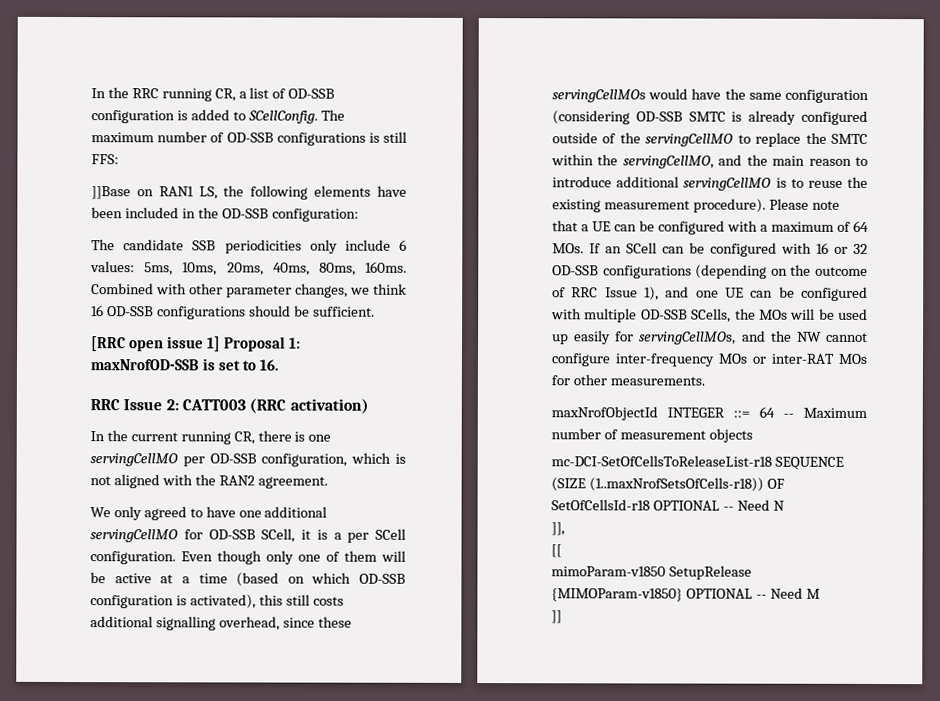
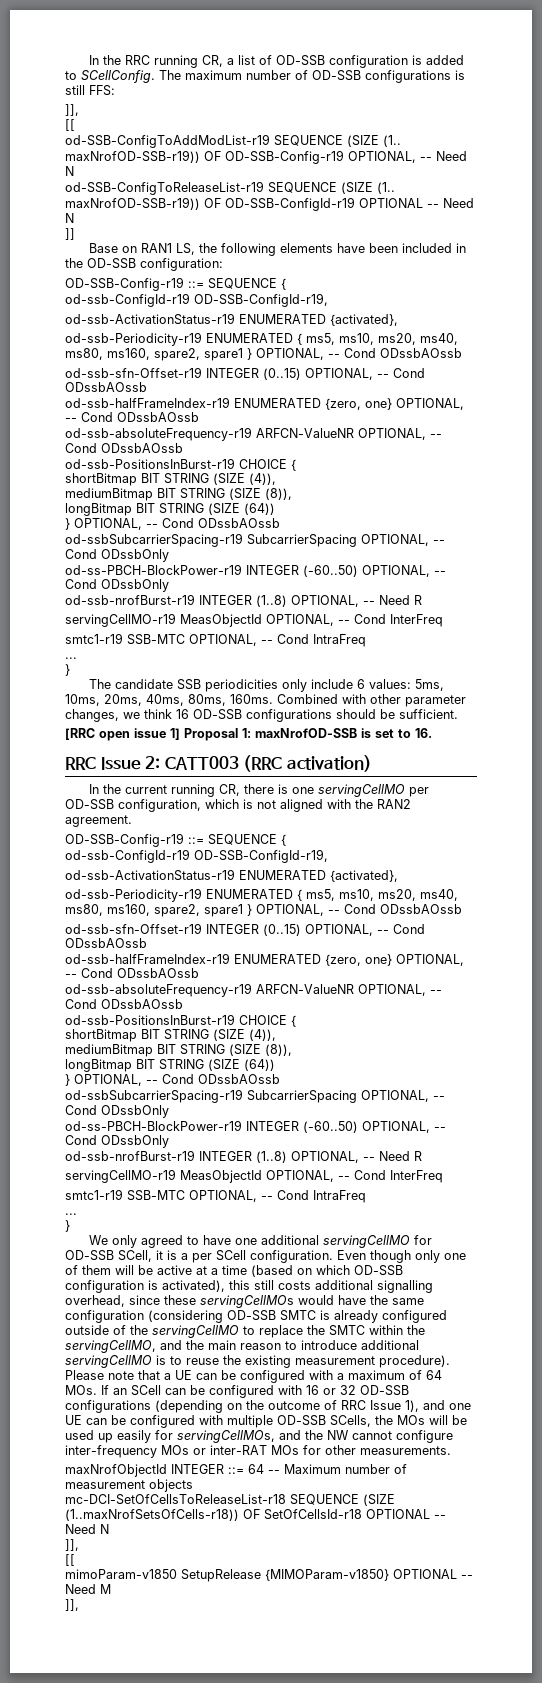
[91,186,131,200] ]]Base -> [65,104,79,116] [65,119,75,131] [65,134,401,148] [65,150,467,164] [65,166,74,176] [65,181,395,195] [65,197,474,211] [65,213,74,223] [65,228,75,240] [88,243,118,253] ]], // [[ // od-SSB-ConfigToAddModList-r19 SEQUENCE (SIZE (1.. maxNrofOD-SSB-r19)) OF OD-SSB-Config-r19 OPTIONAL, -- Need N // od-SSB-ConfigToReleaseList-r19 SEQUENCE (SIZE (1.. maxNrofOD-SSB-r19)) OF OD-SSB-ConfigId-r19 OPTIONAL -- Need N // ]] // Base
(359, 215) none -> [65,277,286,291] [65,293,328,307] [65,313,398,326] [65,332,458,346] [65,348,462,361] [65,367,425,380] [65,382,147,392] [65,397,464,410] [65,412,199,422] [65,427,442,441] [65,443,183,453] [65,458,296,471] [65,473,276,486] [65,488,292,501] [65,503,275,516] [65,518,280,530] [65,533,445,547] [65,549,169,562] [65,564,446,577] [65,579,169,592] [65,594,422,607] [65,613,443,627] [65,633,366,647] [65,657,77,659] [65,664,70,676] // OD-SSB-Config-r19 ::= SEQUENCE { // od-ssb-ConfigId-r19 OD-SSB-ConfigId-r19, // od-ssb-ActivationStatus-r19 ENUMERATED {activated}, // od-ssb-Periodicity-r19 ENUMERATED { ms5, ms10, ms20, ms40, ms80, ms160, spare2, spare1 } OPTIONAL, -- Cond ODssbAOssb // od-ssb-sfn-Offset-r19 INTEGER (0..15) OPTIONAL, -- Cond ODssbAOssb // od-ssb-halfFrameIndex-r19 ENUMERATED {zero, one} OPTIONAL, -- Cond ODssbAOssb // od-ssb-absoluteFrequency-r19 ARFCN-ValueNR OPTIONAL, -- Cond ODssbAOssb // od-ssb-PositionsInBurst-r19 CHOICE { // shortBitmap BIT STRING (SIZE (4)), // mediumBitmap BIT STRING (SIZE (8)), // longBitmap BIT STRING (SIZE (64)) // } OPTIONAL, -- Cond ODssbAOssb // od-ssbSubcarrierSpacing-r19 SubcarrierSpacing OPTIONAL, -- Cond ODssbOnly // od-ss-PBCH-BlockPower-r19 INTEGER (-60..50) OPTIONAL, -- Cond ODssbOnly // od-ssb-nrofBurst-r19 INTEGER (1..8) OPTIONAL, -- Need R // servingCellMO-r19 MeasObjectId OPTIONAL, -- Cond InterFreq // smtc1-r19 SSB-MTC OPTIONAL, -- Cond IntraFreq // ... // }
(328, 482) none -> [65,833,286,847] [65,849,328,863] [65,869,398,882] [65,888,458,902] [65,904,462,917] [65,923,425,936] [65,938,147,948] [65,953,464,966] [65,968,199,978] [65,983,442,997] [65,999,183,1009] [65,1014,296,1027] [65,1029,276,1042] [65,1044,292,1057] [65,1059,275,1072] [65,1074,280,1086] [65,1089,445,1103] [65,1105,169,1118] [65,1120,446,1133] [65,1135,169,1148] [65,1150,422,1163] [65,1169,443,1183] [65,1189,366,1203] [65,1213,77,1215] [65,1220,70,1232] // OD-SSB-Config-r19 ::= SEQUENCE { // od-ssb-ConfigId-r19 OD-SSB-ConfigId-r19, // od-ssb-ActivationStatus-r19 ENUMERATED {activated}, // od-ssb-Periodicity-r19 ENUMERATED { ms5, ms10, ms20, ms40, ms80, ms160, spare2, spare1 } OPTIONAL, -- Cond ODssbAOssb // od-ssb-sfn-Offset-r19 INTEGER (0..15) OPTIONAL, -- Cond ODssbAOssb // od-ssb-halfFrameIndex-r19 ENUMERATED {zero, one} OPTIONAL, -- Cond ODssbAOssb // od-ssb-absoluteFrequency-r19 ARFCN-ValueNR OPTIONAL, -- Cond ODssbAOssb // od-ssb-PositionsInBurst-r19 CHOICE { // shortBitmap BIT STRING (SIZE (4)), // mediumBitmap BIT STRING (SIZE (8)), // longBitmap BIT STRING (SIZE (64)) // } OPTIONAL, -- Cond ODssbAOssb // od-ssbSubcarrierSpacing-r19 SubcarrierSpacing OPTIONAL, -- Cond ODssbOnly // od-ss-PBCH-BlockPower-r19 INTEGER (-60..50) OPTIONAL, -- Cond ODssbOnly // od-ssb-nrofBurst-r19 INTEGER (1..8) OPTIONAL, -- Need R // servingCellMO-r19 MeasObjectId OPTIONAL, -- Cond InterFreq // smtc1-r19 SSB-MTC OPTIONAL, -- Cond IntraFreq // ... // }
[551,610,562,624] ]] -> [65,1599,79,1611] ]],

